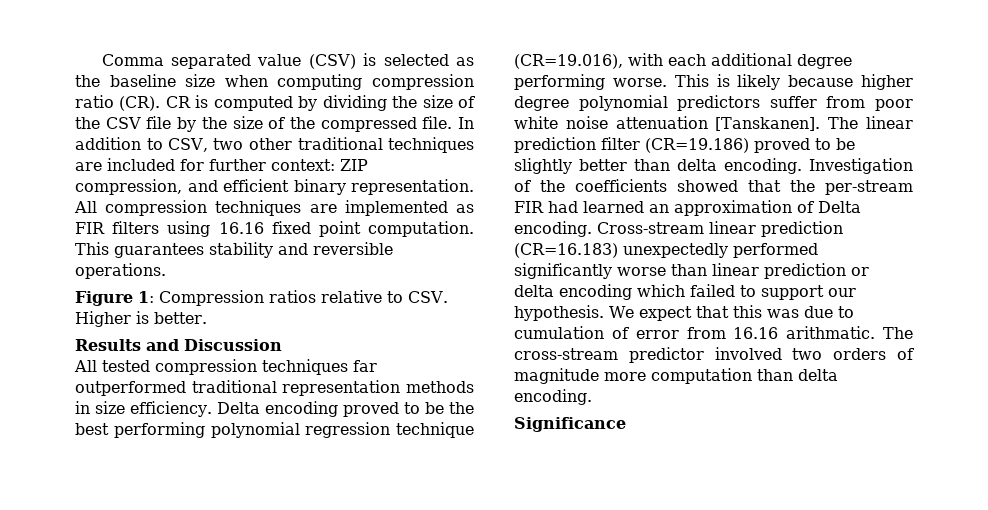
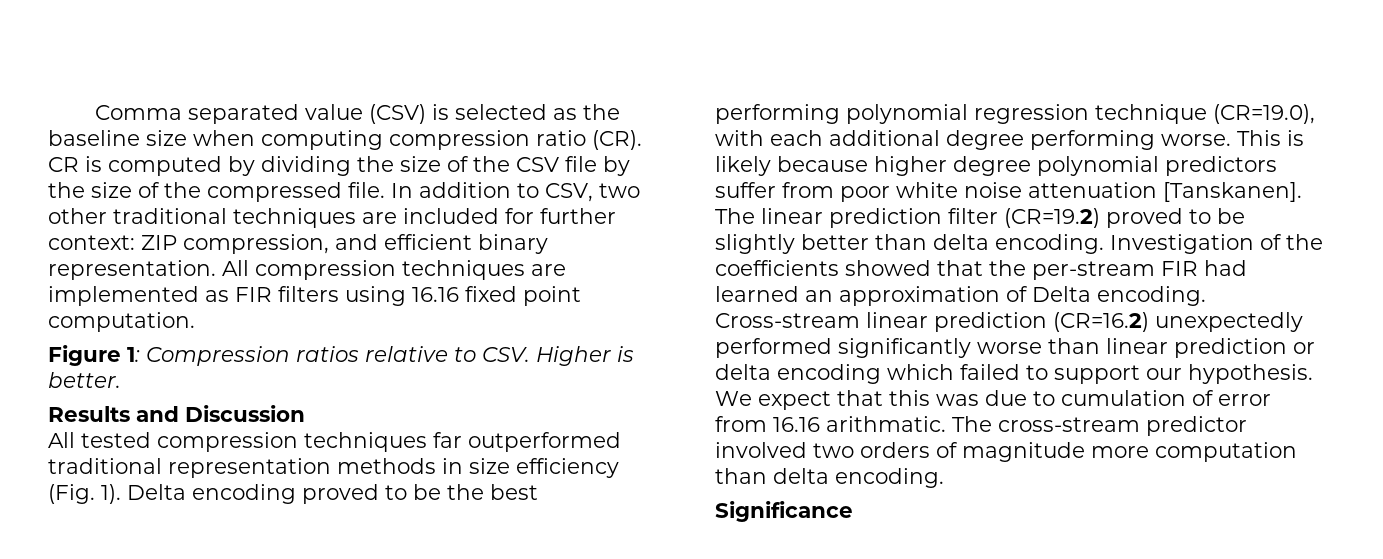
[75,242,393,258] [75,263,166,279] This guarantees stability and reversible operations. -> (195, 322) none
[130,401,213,417] efficiency. -> [516,458,619,478] [48,484,121,504] efficiency (Fig. 1).
[514,54,623,69] (CR=19.016), -> [1213,104,1315,124] (CR=19.0),
[645,138,749,153] (CR=19.186) -> [1004,208,1100,228] (CR=19.2)
[514,243,618,258] (CR=16.183) -> [1053,312,1149,332] (CR=16.2)

